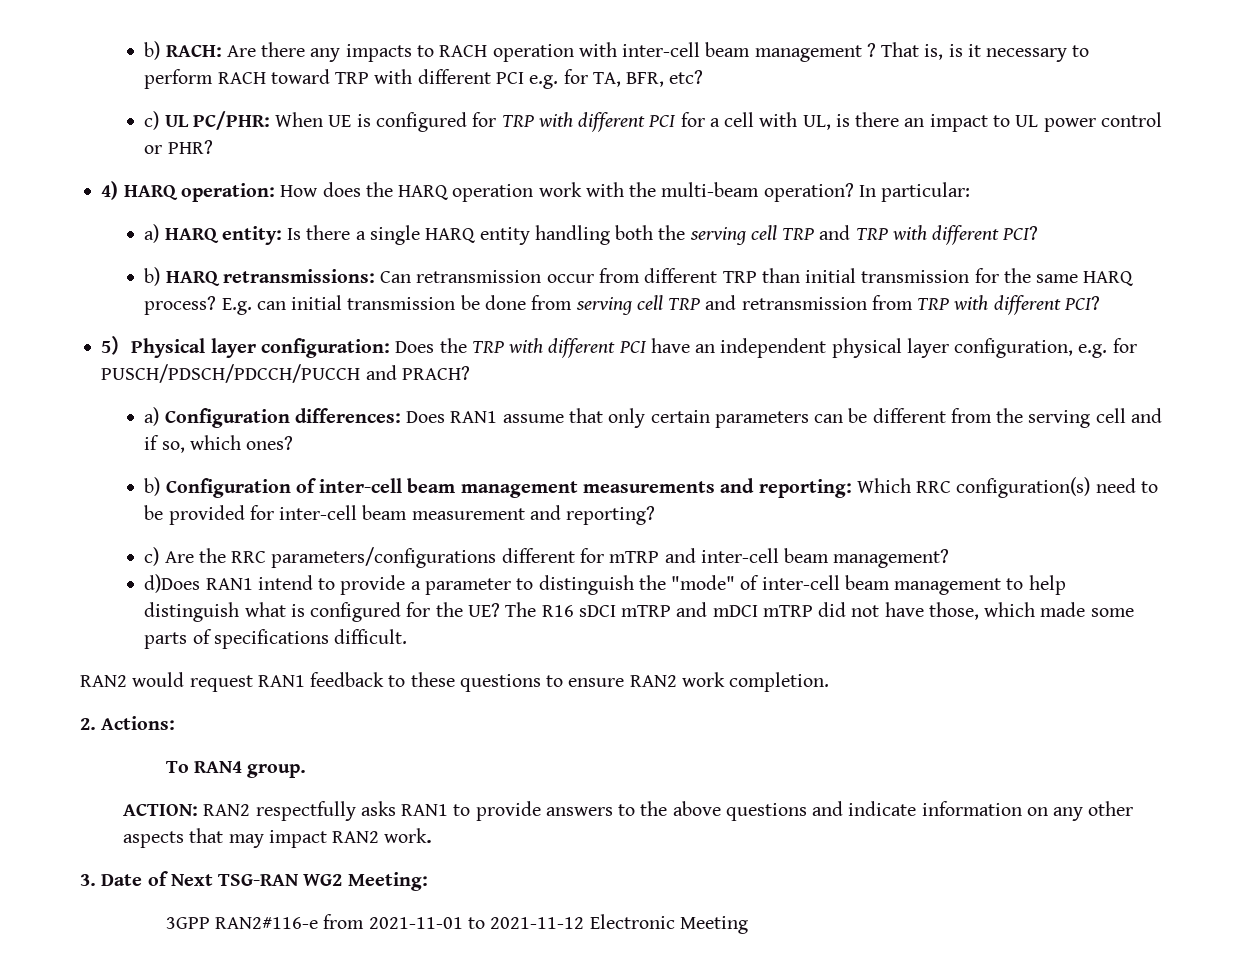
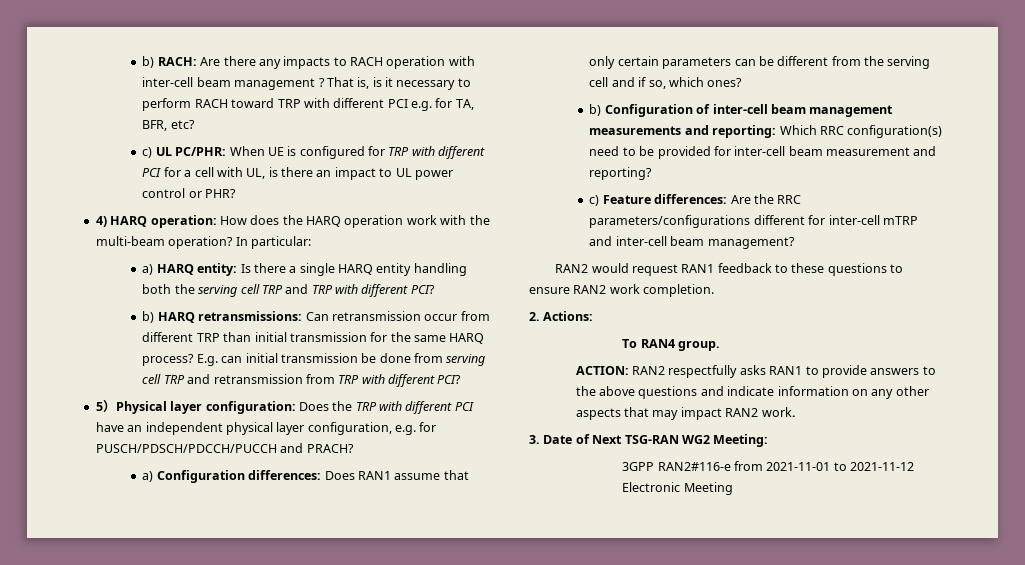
(160, 556) none -> [602,194,728,204] Feature differences:
(605, 555) none -> [828,215,880,225] inter-cell
[144,574,1066,595] [144,602,1134,622] [144,629,408,649] // d)Does RAN1 intend to provide a parameter to distinguish the "mode" of inter-cell beam management to help distinguish what is configured for the UE? The R16 sDCI mTRP and mDCI mTRP did not have those, which made some parts of specifications difficult. -> (795, 243) none

